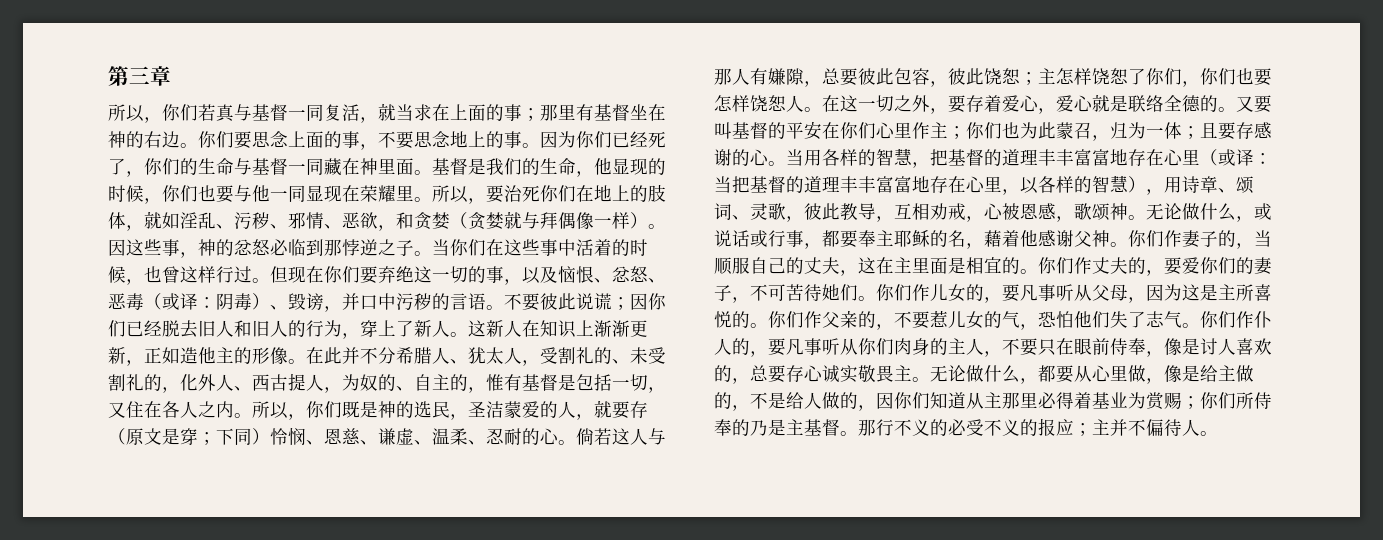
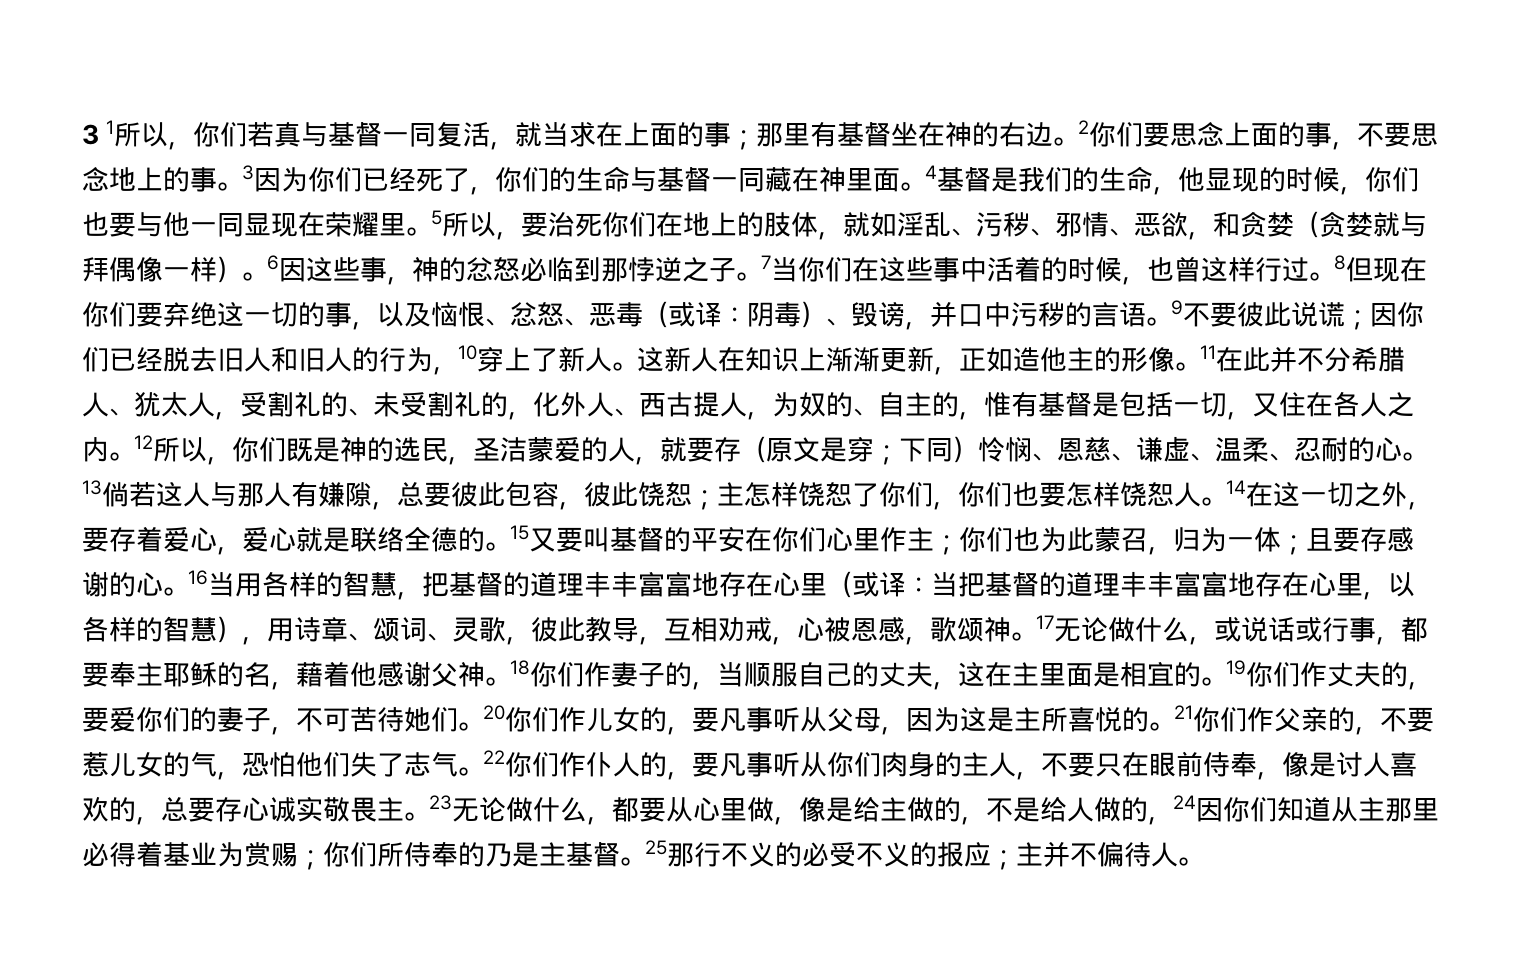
[108,66,171,86] 第三章 // -> [82,120,115,145] 3 1
(198, 145) none -> [1078,120,1090,134] 2
(540, 145) none -> [242,165,254,180] 3
(432, 172) none -> [925,165,937,179] 4
(432, 199) none -> [431,210,442,225] 5
(666, 226) none -> [267,255,279,270] 6
(432, 253) none -> [761,255,771,269] 7
(270, 280) none -> [1334,255,1346,270] 8
(504, 307) none -> [1171,300,1183,315] 9
(360, 336) none -> [458,345,477,360] 10
(306, 361) none -> [1200,345,1216,359] 11
(252, 415) none -> [134,435,153,449] 12
(576, 442) none -> [82,480,102,495] 13
(822, 109) none -> [1226,480,1246,494] 14
(1236, 109) none -> [510,525,529,540] 15
(786, 163) none -> [188,570,208,585] 16
(1146, 217) none -> [1036,615,1054,629] 17
(1128, 244) none -> [510,660,530,675] 18
(1038, 271) none -> [1226,660,1246,675] 19
(876, 298) none -> [483,705,505,720] 20
(768, 325) none -> [1174,705,1193,719] 21
(1200, 325) none -> [483,750,505,764] 22
(930, 379) none -> [429,795,452,810] 23
(876, 408) none -> [1173,795,1196,809] 24
(858, 433) none -> [645,840,667,855] 25

